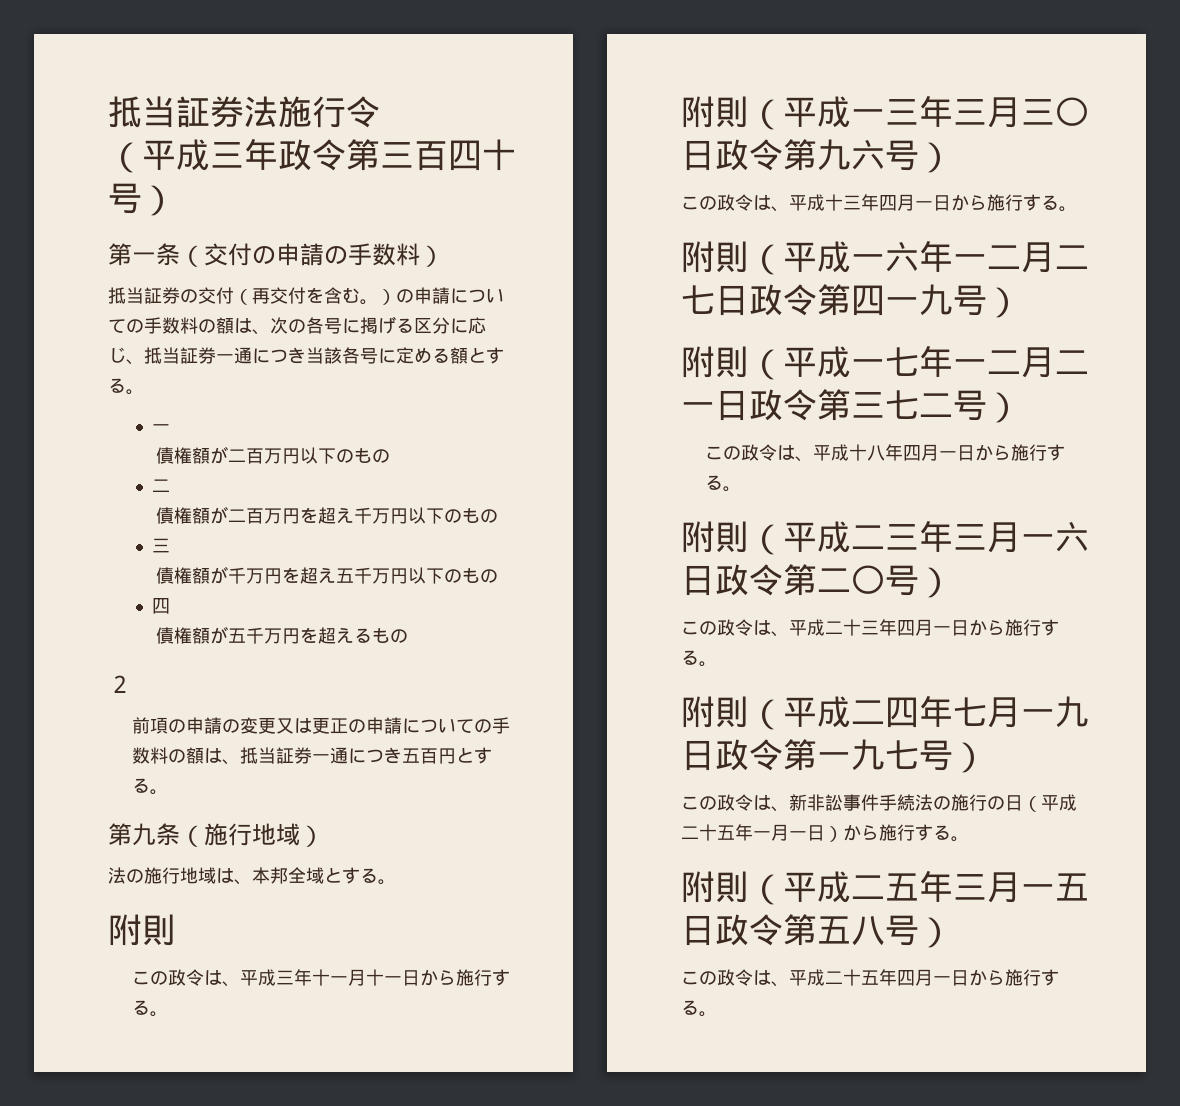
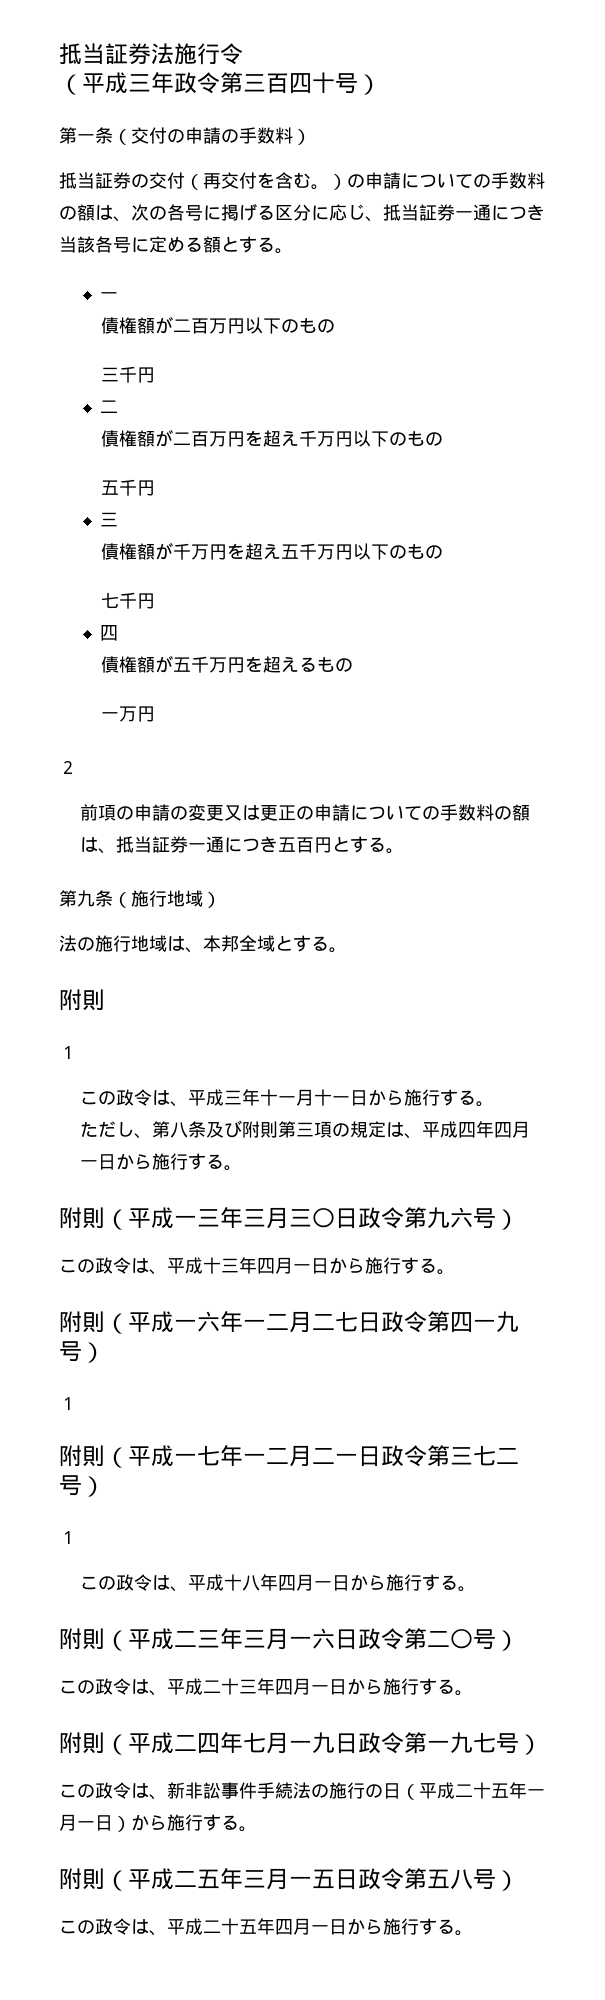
(390, 456) none -> [100,366,155,383] // 三千円
(498, 516) none -> [100,479,155,496] // 五千円
(498, 576) none -> [100,592,155,609] // 七千円
(408, 636) none -> [100,706,155,722] // 一万円
(176, 930) none -> [59,1046,77,1059] // １
(168, 1014) none -> [79,1120,530,1139] [79,1153,242,1171] // ただし、第八条及び附則第三項の規定は、平成四年四月一日から施行する。
(1021, 302) none -> [59,1397,77,1410] // １
(1021, 407) none -> [59,1531,77,1544] // １

